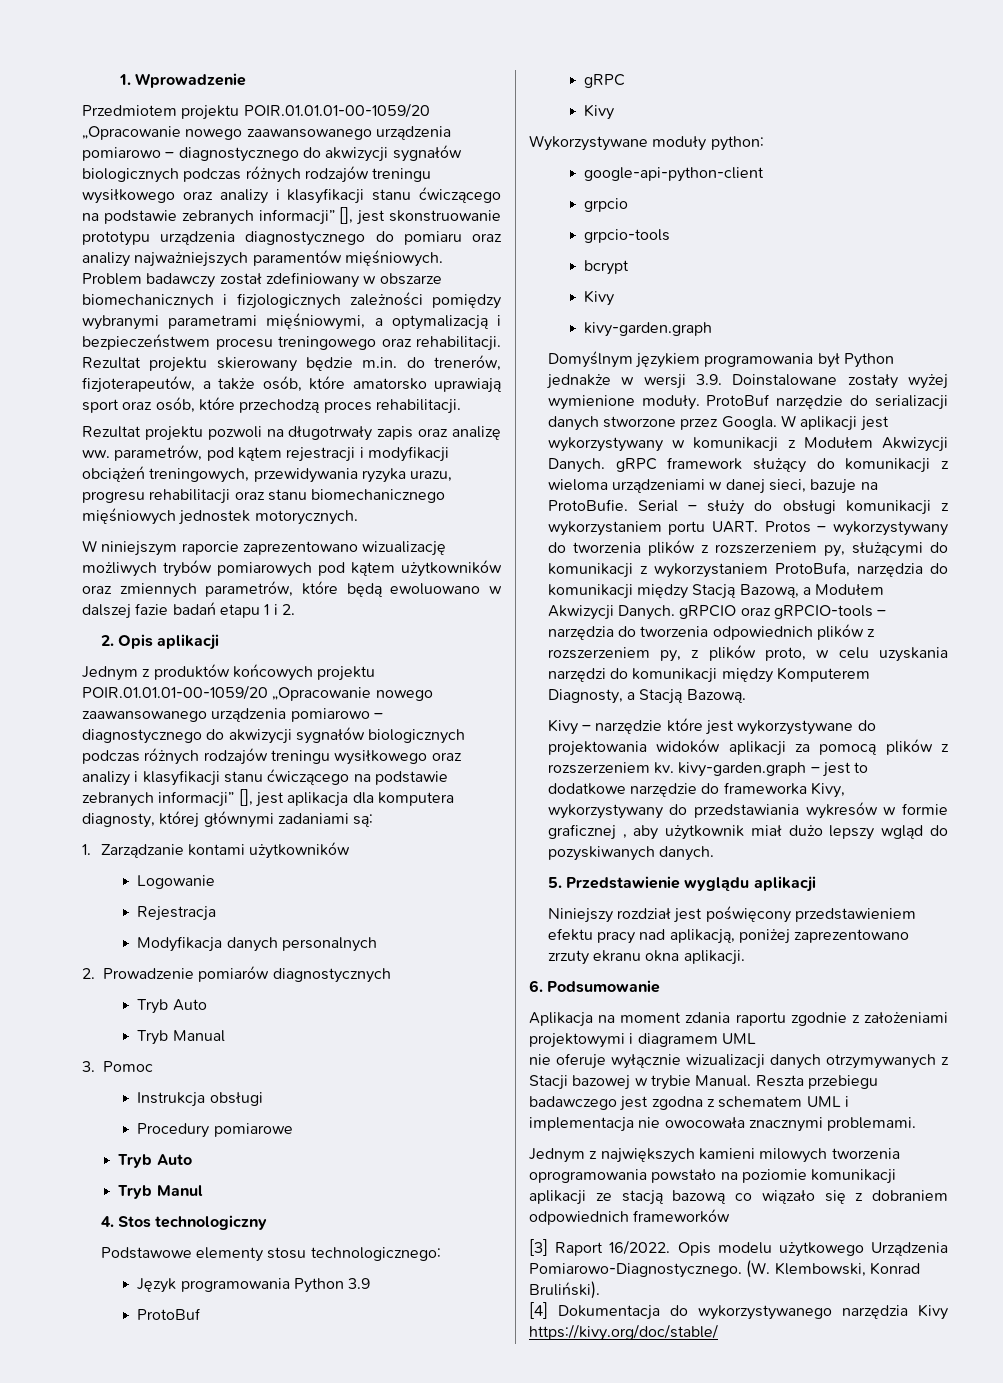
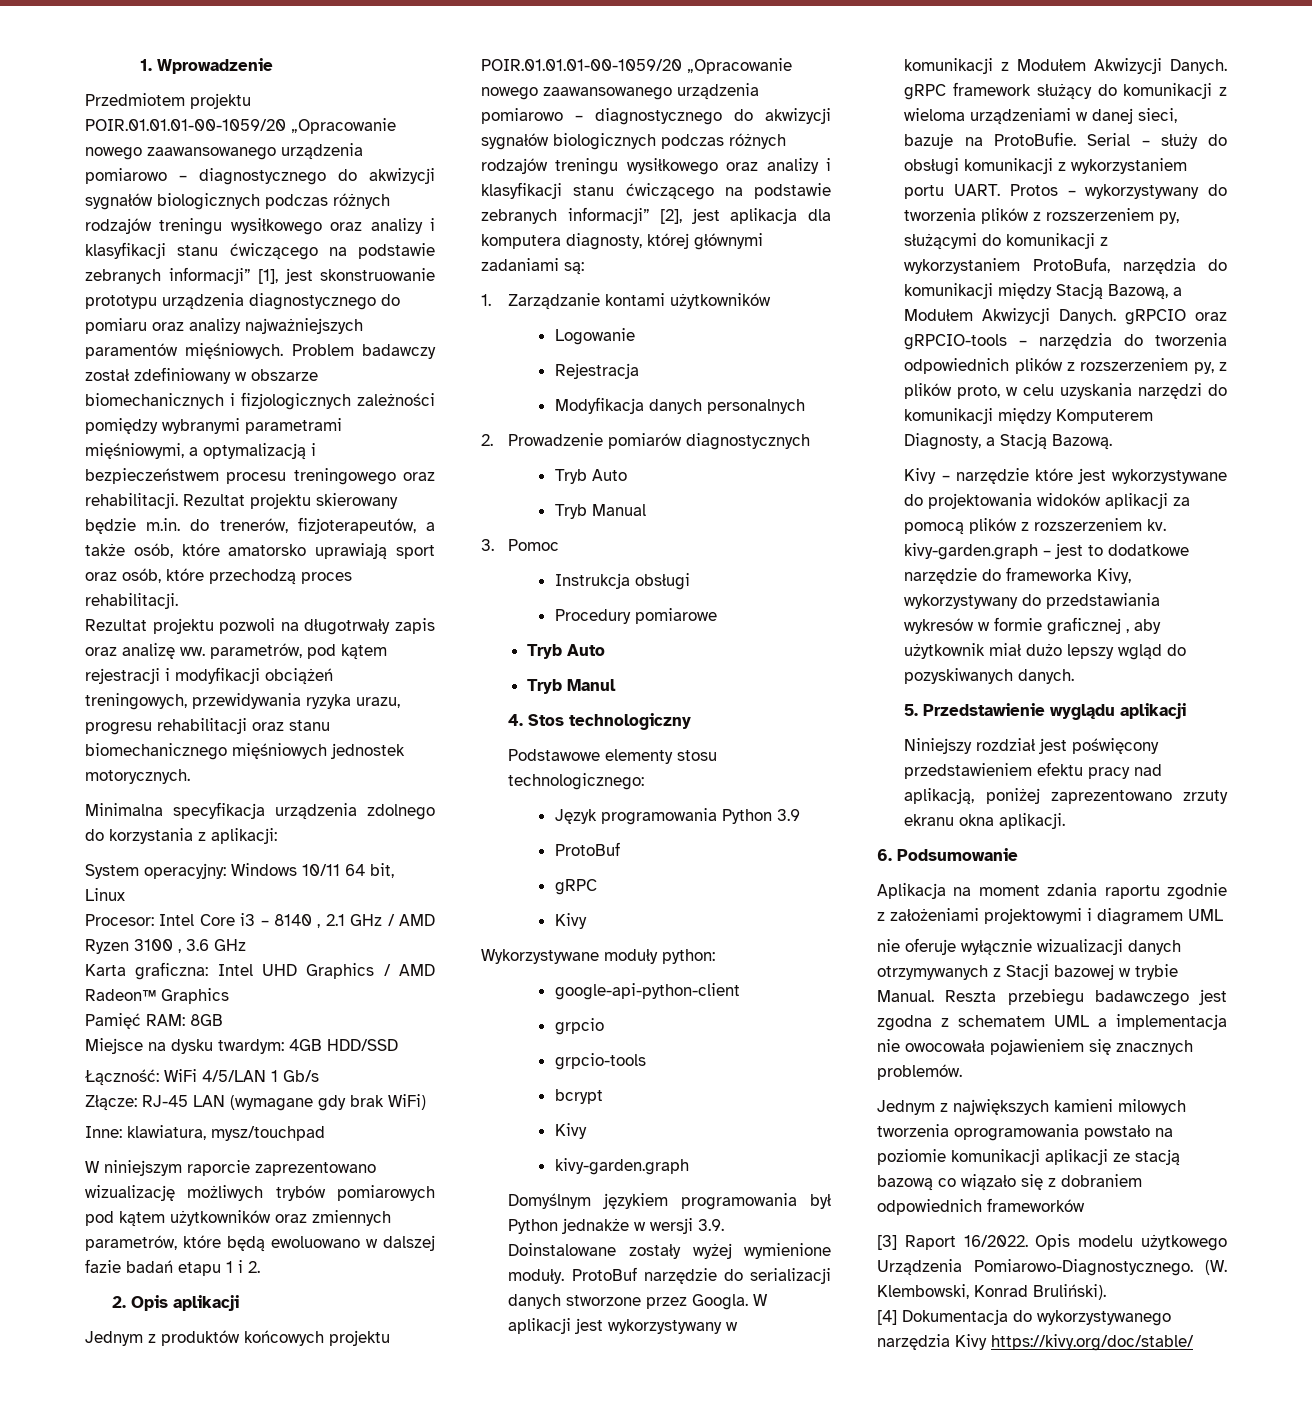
[339,207,354,224] [], -> [258,269,278,284] [1],
(358, 517) none -> [85,802,435,820] [85,828,277,844] [85,863,394,879] [85,888,125,901] [85,913,435,928] [85,939,246,954] [85,962,435,980] [85,988,229,1004] [85,1013,223,1029] [85,1038,398,1054] [85,1069,319,1086] [85,1094,426,1111] [85,1125,325,1141] // Minimalna specyfikacja urządzenia zdolnego do korzystania z aplikacji: // System operacyjny: Windows 10/11 64 bit, Linux // Procesor: Intel Core i3 – 8140 , 2.1 GHz / AMD Ryzen 3100 , 3.6 GHz // Karta graficzna: Intel UHD Graphics / AMD Radeon™ Graphics // Pamięć RAM: 8GB // Miejsce na dysku twardym: 4GB HDD/SSD // Łączność: WiFi 4/5/LAN 1 Gb/s // Złącze: RJ-45 LAN (wymagane gdy brak WiFi) // Inne: klawiatura, mysz/touchpad
[238,789,253,806] [], -> [660,209,683,224] [2],
[844,1096,849,1107] i -> [1098,1018,1107,1027] a
[748,1117,917,1132] znacznymi problemami. -> [990,1039,1193,1055] [877,1064,962,1080] pojawieniem się znacznych problemów.

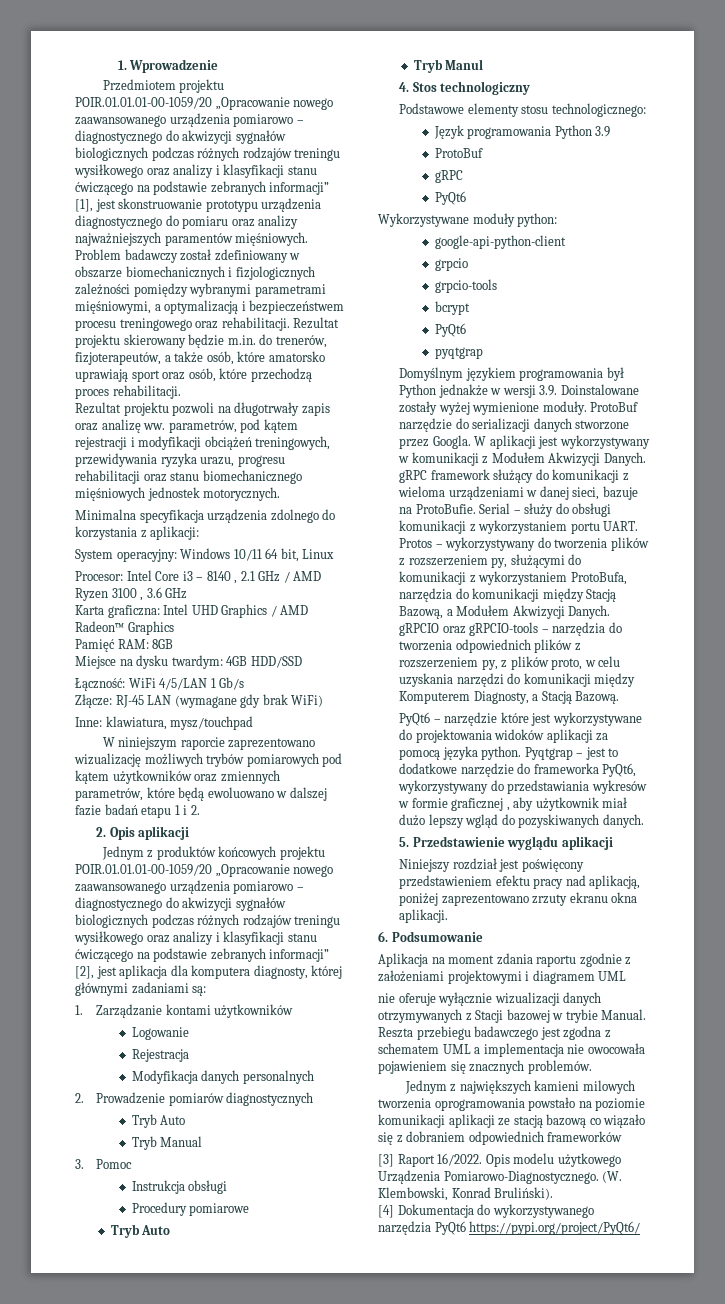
[554,913,587,929] Kivy -> [434,191,466,205] PyQt6
[554,1123,587,1139] [554,1158,689,1175] Kivy // kivy-garden.graph -> [434,323,466,337] [434,347,483,359] PyQt6 // pyqtgrap
[904,468,937,484] Kivy -> [399,712,431,726] PyQt6
[969,518,1167,534] [904,543,1039,560] plików z rozszerzeniem kv. kivy-garden.graph -> [442,746,573,760] języka python. Pyqtgrap
[1097,568,1132,584] Kivy, -> [602,763,637,777] PyQt6,
[955,1334,1194,1351] Kivy https://kivy.org/doc/stable/ -> [434,1221,641,1235] PyQt6 https://pypi.org/project/PyQt6/

